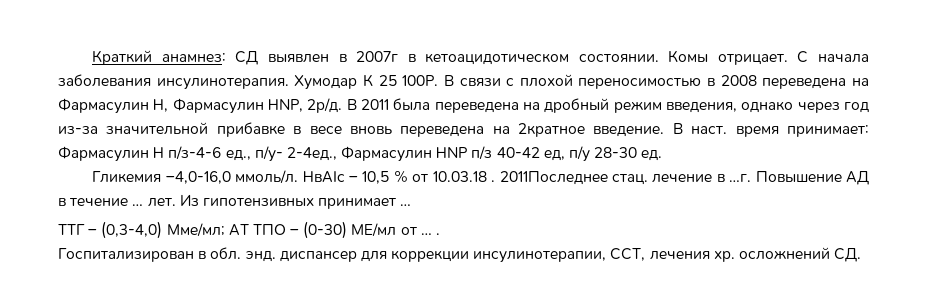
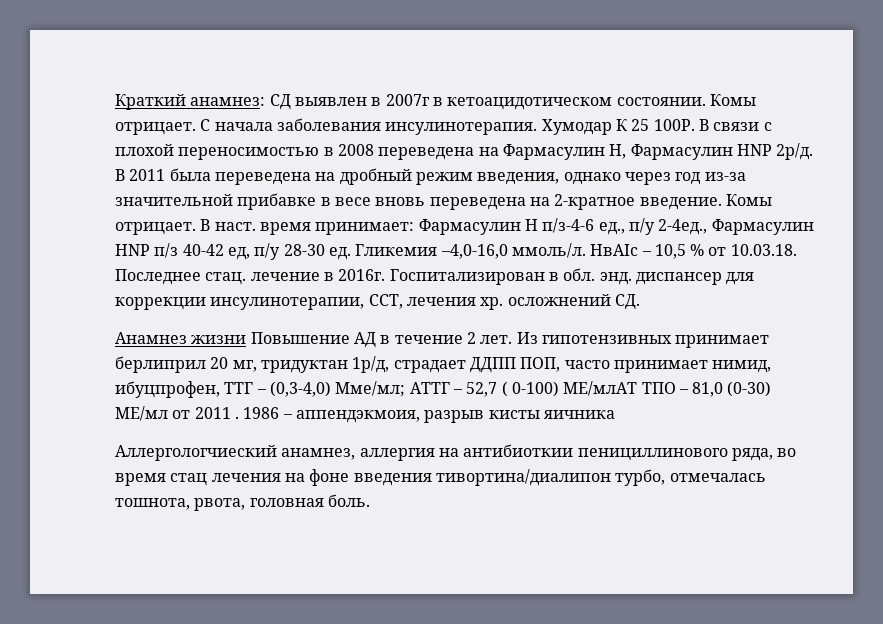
[268,99,303,112] НNP, -> [736,144,772,156] НNP
[518,123,665,137] 2кратное введение. -> [554,194,772,210] [115,222,196,235] 2-кратное введение. Комы отрицает.
[254,146,283,162] п/у- -> [628,218,655,235] п/у
(663, 155) // -> (351, 253) none
[432,171,870,185] [58,194,412,209] [58,221,441,239] 10.03.18 . 2011Последнее стац. лечение в …г. Повышение АД в течение … лет. Из гипотензивных принимает … // ТТГ – (0,3-4,0) Мме/мл; АТ ТПО – (0-30) МЕ/мл от … . // -> [730,244,797,256] [115,269,386,285] 10.03.18. Последнее стац. лечение в 2016г.
(862, 255) none -> [115,332,770,348] [115,356,772,373] [115,381,772,398] [115,406,615,423] [115,444,797,461] [115,469,766,486] [115,494,370,511] // Анамнез жизни Повышение АД в течение 2 лет. Из гипотензивных принимает берлиприл 20 мг, тридуктан 1р/д, страдает ДДПП ПОП, часто принимает нимид, ибуцпрофен, ТТГ – (0,3-4,0) Мме/мл; АТТГ – 52,7 ( 0-100) МЕ/млАТ ТПО – 81,0 (0-30) МЕ/мл от 2011 . 1986 – аппендэкмоия, разрыв кисты яичника // Аллергологчиеский анамнез, аллергия на антибиоткии пенициллинового ряда, во время стац лечения на фоне введения тивортина/диалипон турбо, отмечалась тошнота, рвота, головная боль.

